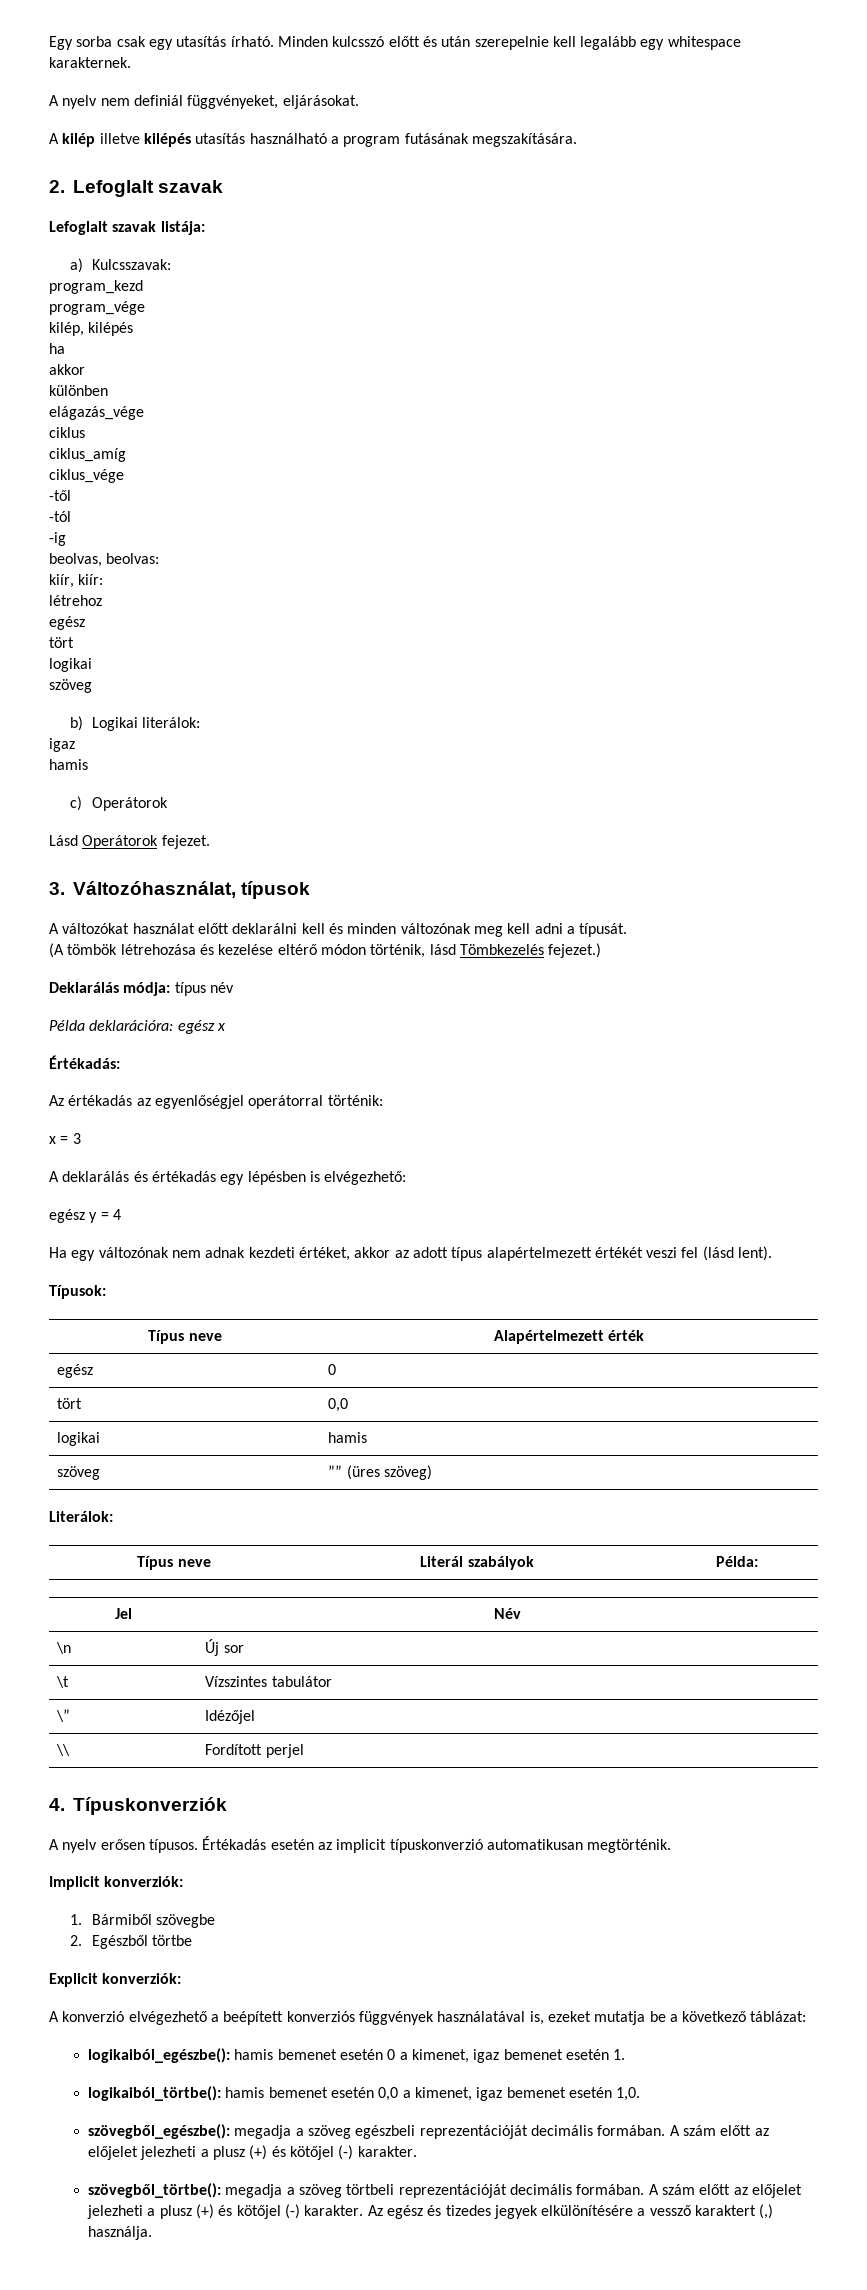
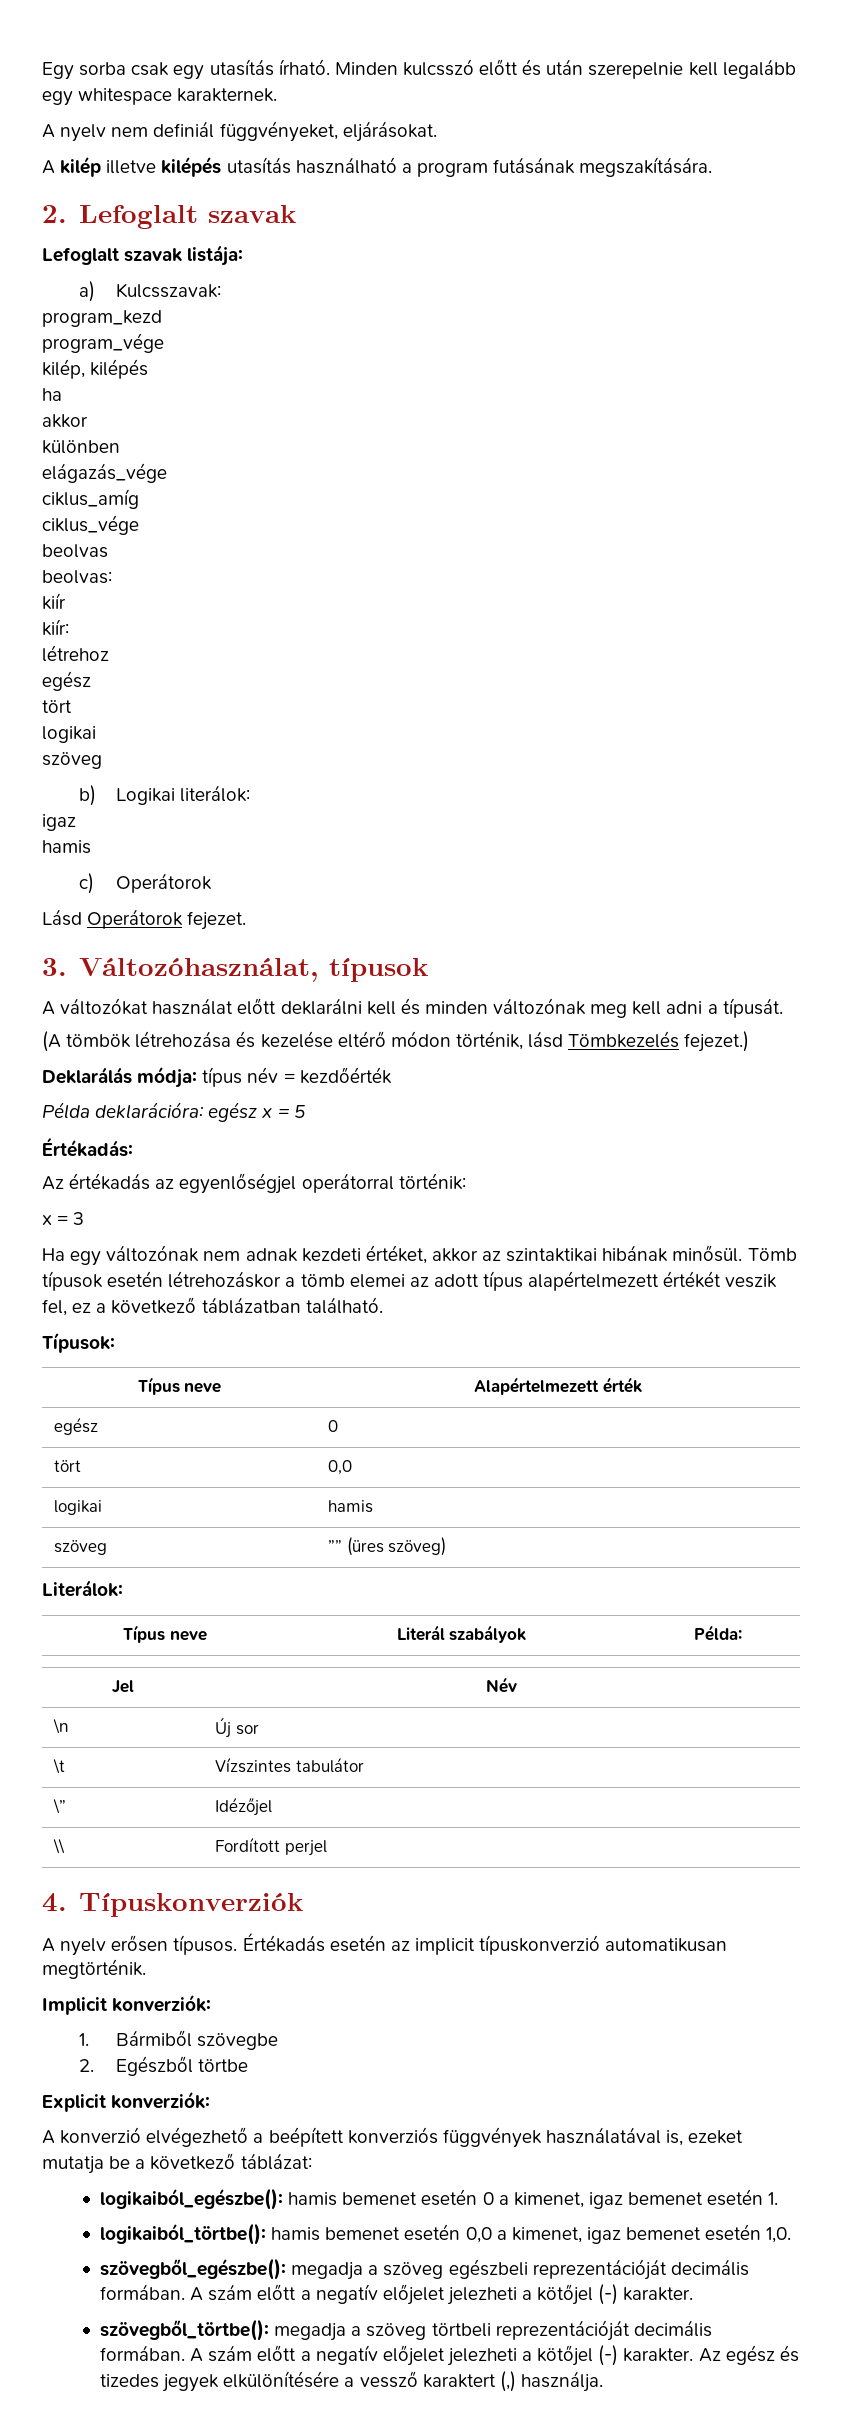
[49,427,85,438] // ciklus -> (167, 473) none
[49,490,71,501] [49,511,71,522] [49,532,66,546] [49,553,102,567] -től // -tól // -ig // beolvas, -> [42,544,108,558] beolvas //
[49,574,74,588] kiír, -> [42,593,66,610] kiír //
(234, 987) none -> [283,1067,392,1084] = kezdőérték
(226, 1027) none -> [277,1105,305,1118] = 5
[49,1171,407,1185] [49,1209,121,1223] // A deklarálás és értékadás egy lépésben is elvégezhető: // egész y = 4 -> (85, 1218) none
[412,1246,773,1261] adott típus alapértelmezett értékét veszi fel (lásd lent). -> [506,1245,797,1262] [42,1271,778,1291] [42,1297,383,1316] szintaktikai hibának minősül. Tömb típusok esetén létrehozáskor a tömb elemei az adott típus alapértelmezett értékét veszik fel, ez a következő táblázatban található.
[754,2128,769,2136] [87,2145,286,2160] az előjelet jelezheti a plusz (+) és -> [300,2284,533,2305] a negatív előjelet jelezheti a
[733,2184,802,2198] [86,2204,233,2219] az előjelet jelezheti a plusz (+) és -> [300,2345,533,2366] a negatív előjelet jelezheti a

